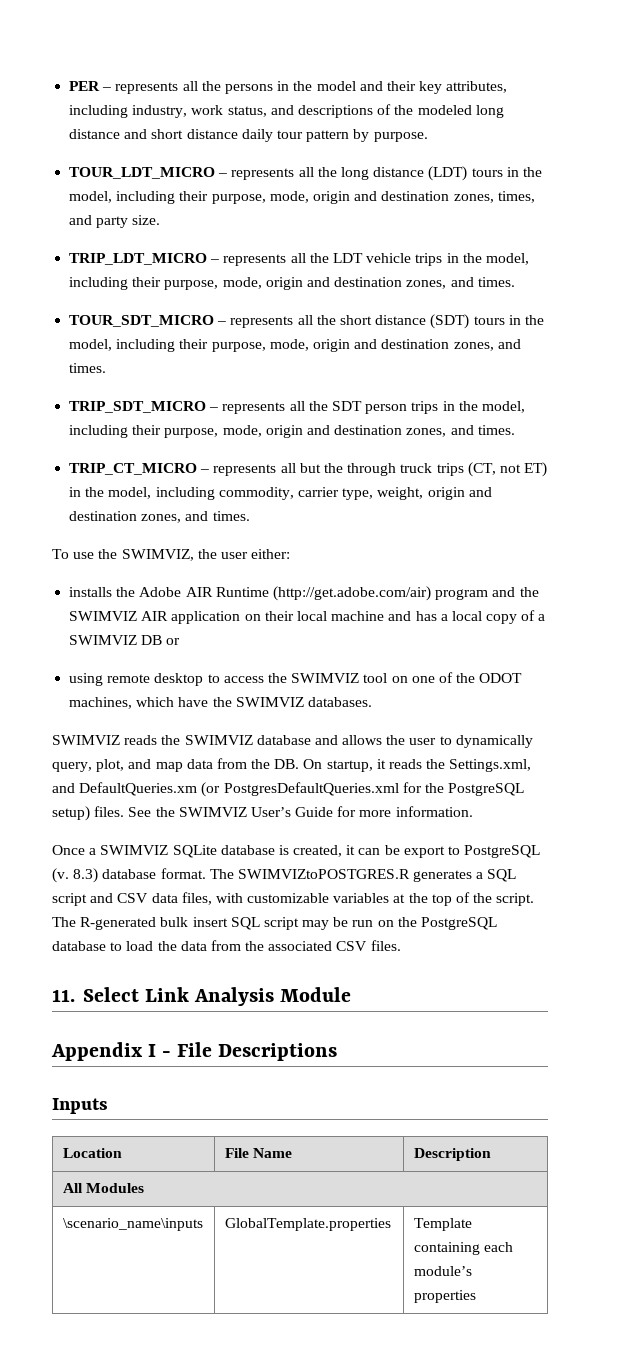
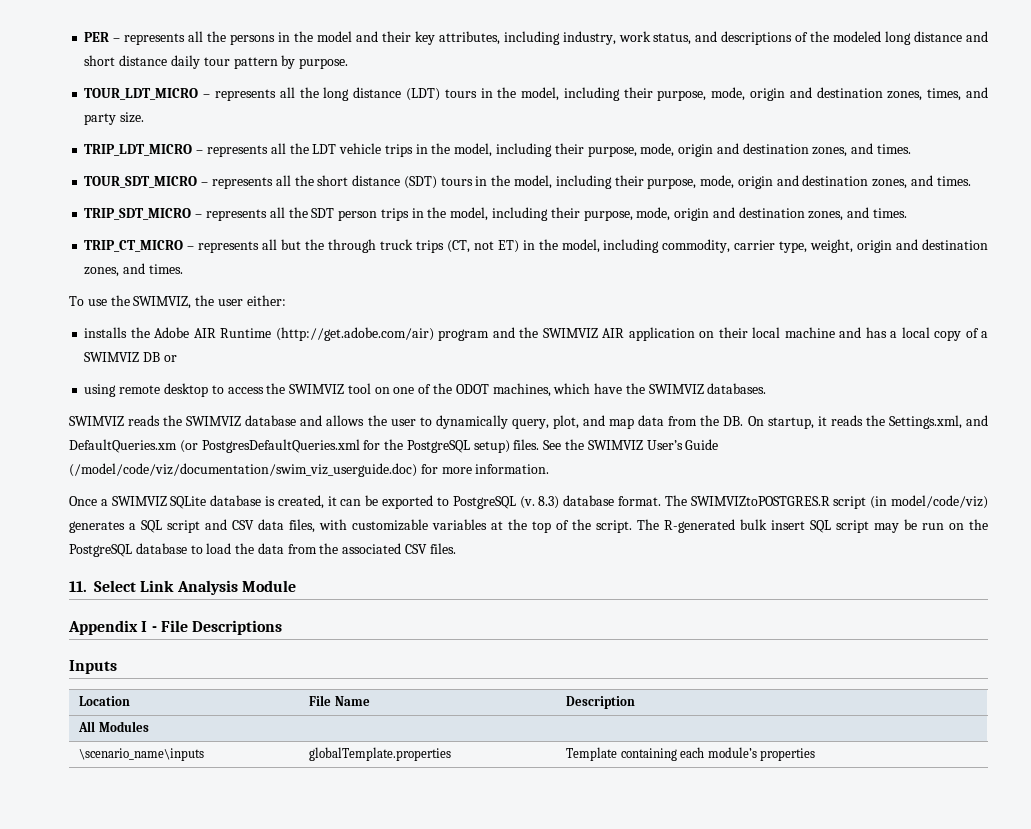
(334, 812) none -> [69,463,417,477] (/model/code/viz/documentation/swim_viz_userguide.doc)
[403,846,445,858] export -> [382,495,434,509] exported
(410, 874) none -> [833,495,989,509] script (in model/code/viz)
[224,1218,391,1231] GlobalTemplate.properties -> [309,747,452,761] globalTemplate.properties

